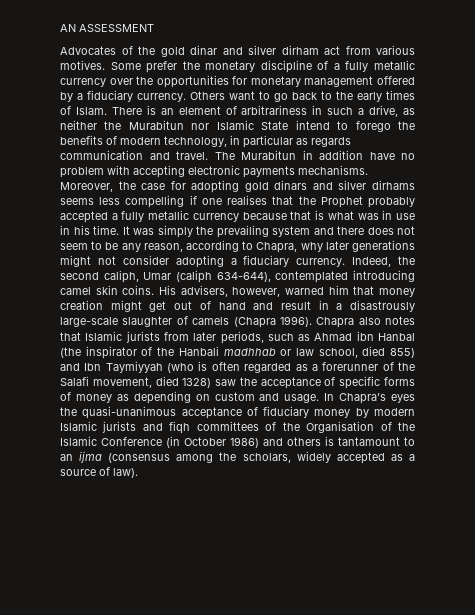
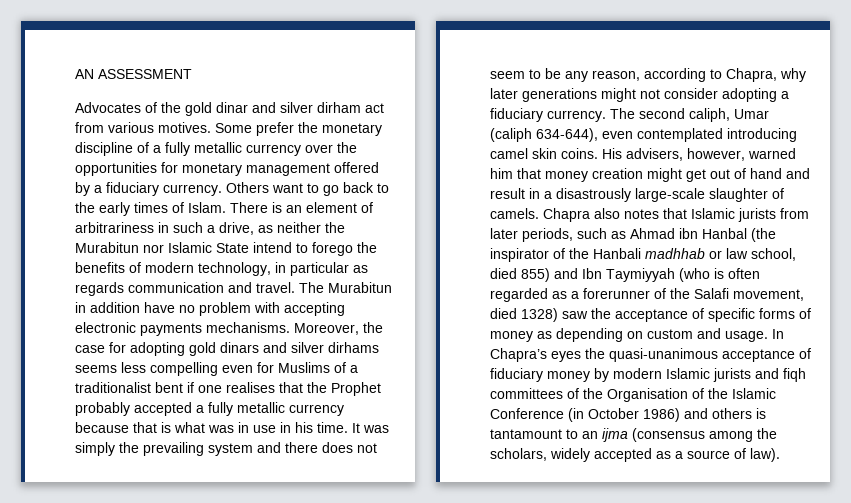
(185, 201) none -> [222,362,358,373] [75,382,183,393] even for Muslims of a traditionalist bent
[352,256,415,267] Indeed, the -> [610,108,635,119] The
(271, 277) none -> [602,131,633,139] even
[192,316,312,328] camels (Chapra 1996). -> [490,208,539,219] camels.

